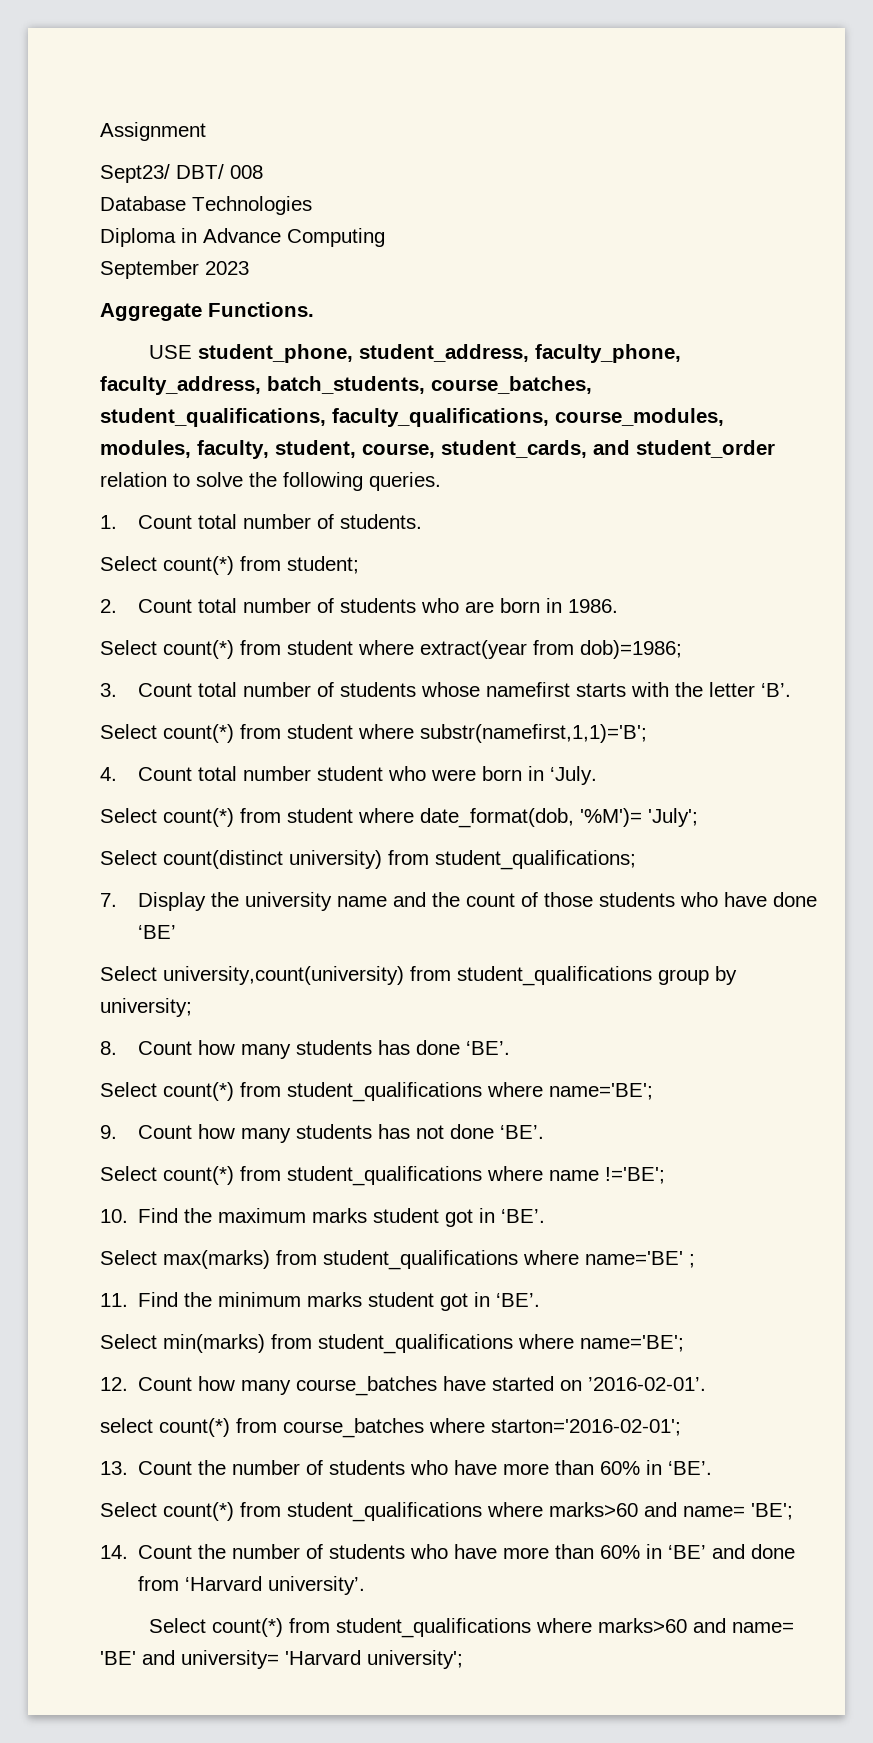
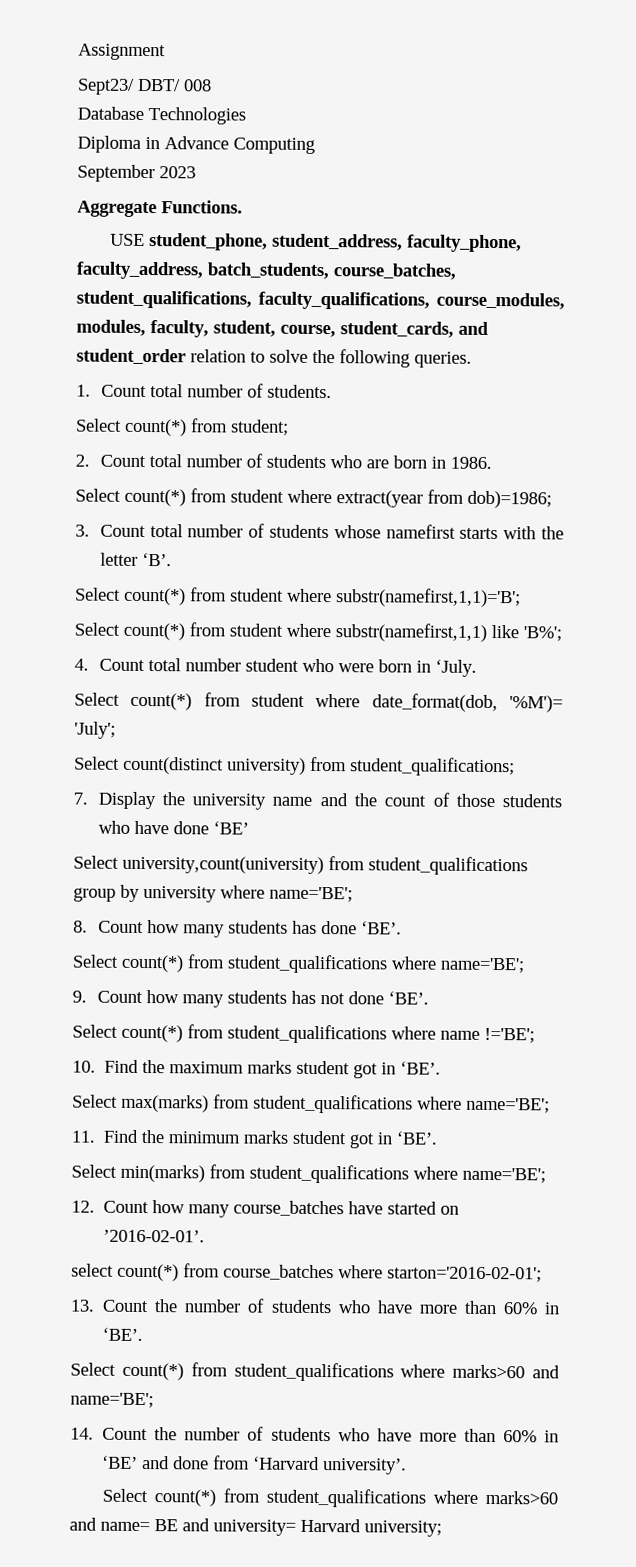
(647, 733) none -> [74,622,562,642] // Select count(*) from student where substr(namefirst,1,1) like 'B%';
[100,998,192,1017] university; -> [143,885,353,903] university where name='BE';
[585,1251,695,1268] name='BE' ; -> [466,1097,550,1114] name='BE';
[683,1503,793,1520] name= 'BE'; -> [70,1392,154,1409] name='BE';
[100,1651,136,1665] 'BE' -> [154,1519,178,1532] BE
[285,1650,463,1669] 'Harvard university'; -> [300,1518,442,1537] Harvard university;

